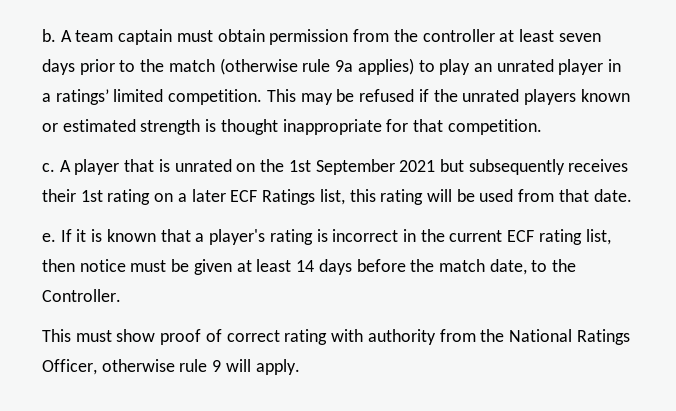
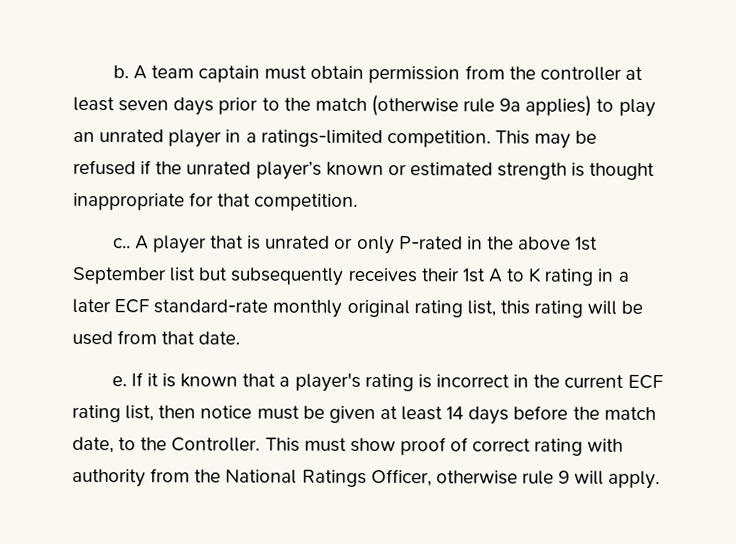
[55,89,164,105] ratings’ limited -> [260,129,383,148] ratings-limited
[523,89,576,105] players -> [255,160,322,180] player’s
[42,163,55,172] c. -> [112,238,131,249] c..
[236,159,285,172] on the -> [334,235,572,255] or only P-rated in the above
[399,160,436,172] 2021 -> [169,267,197,282] list
[107,189,316,205] rating on a later ECF Ratings -> [487,267,630,286] [72,298,463,318] A to K rating in a later ECF standard-rate monthly original rating
(121, 295) // -> (261, 444) none

